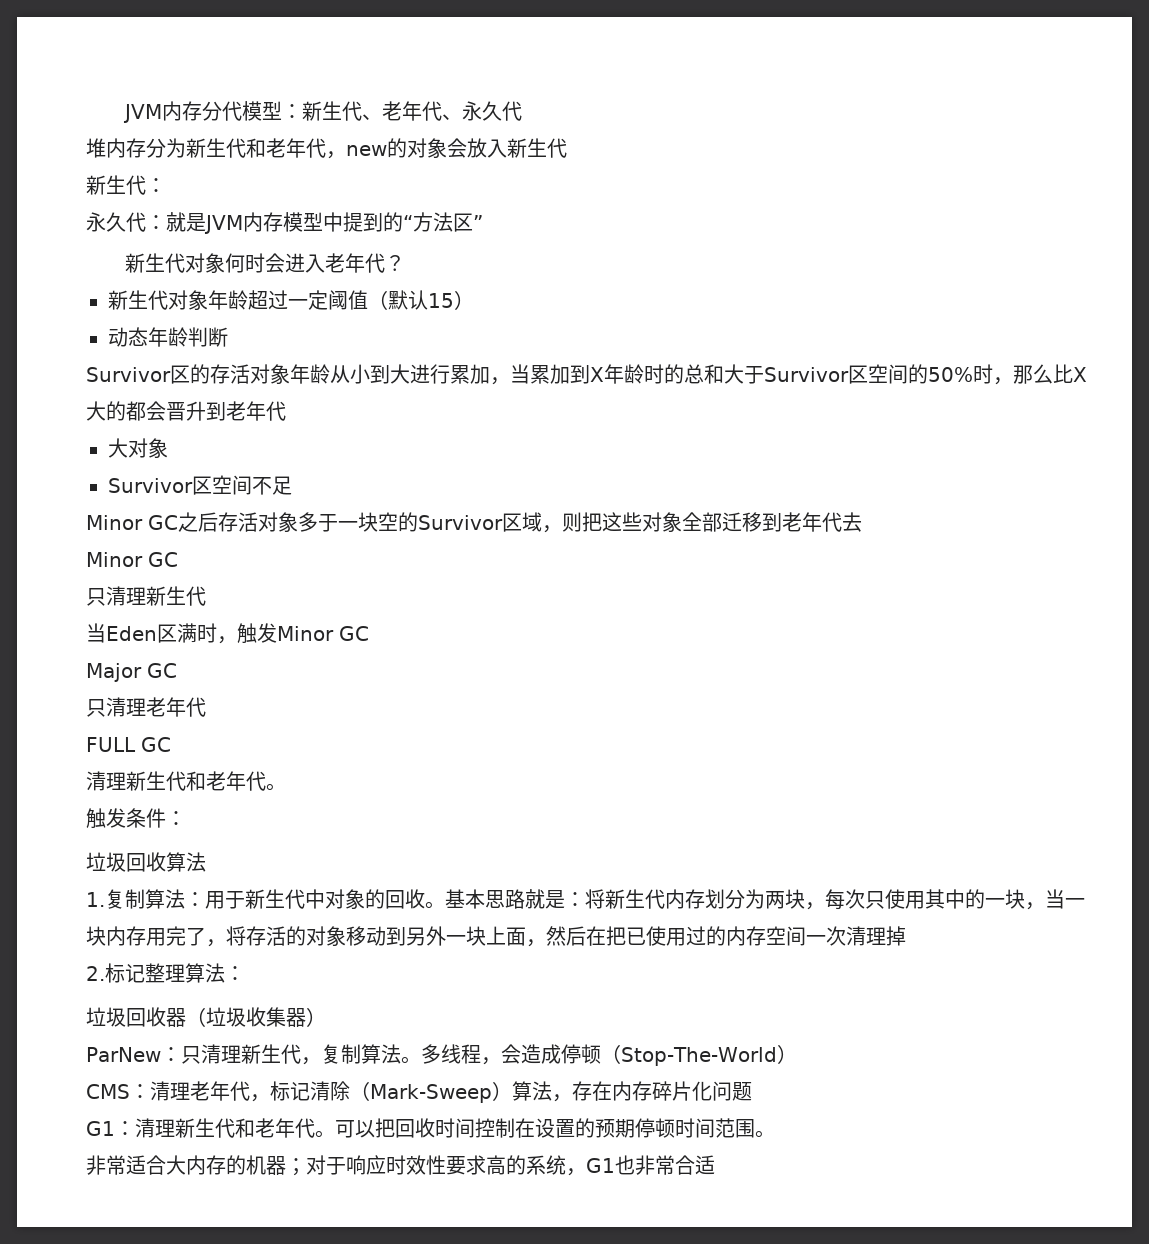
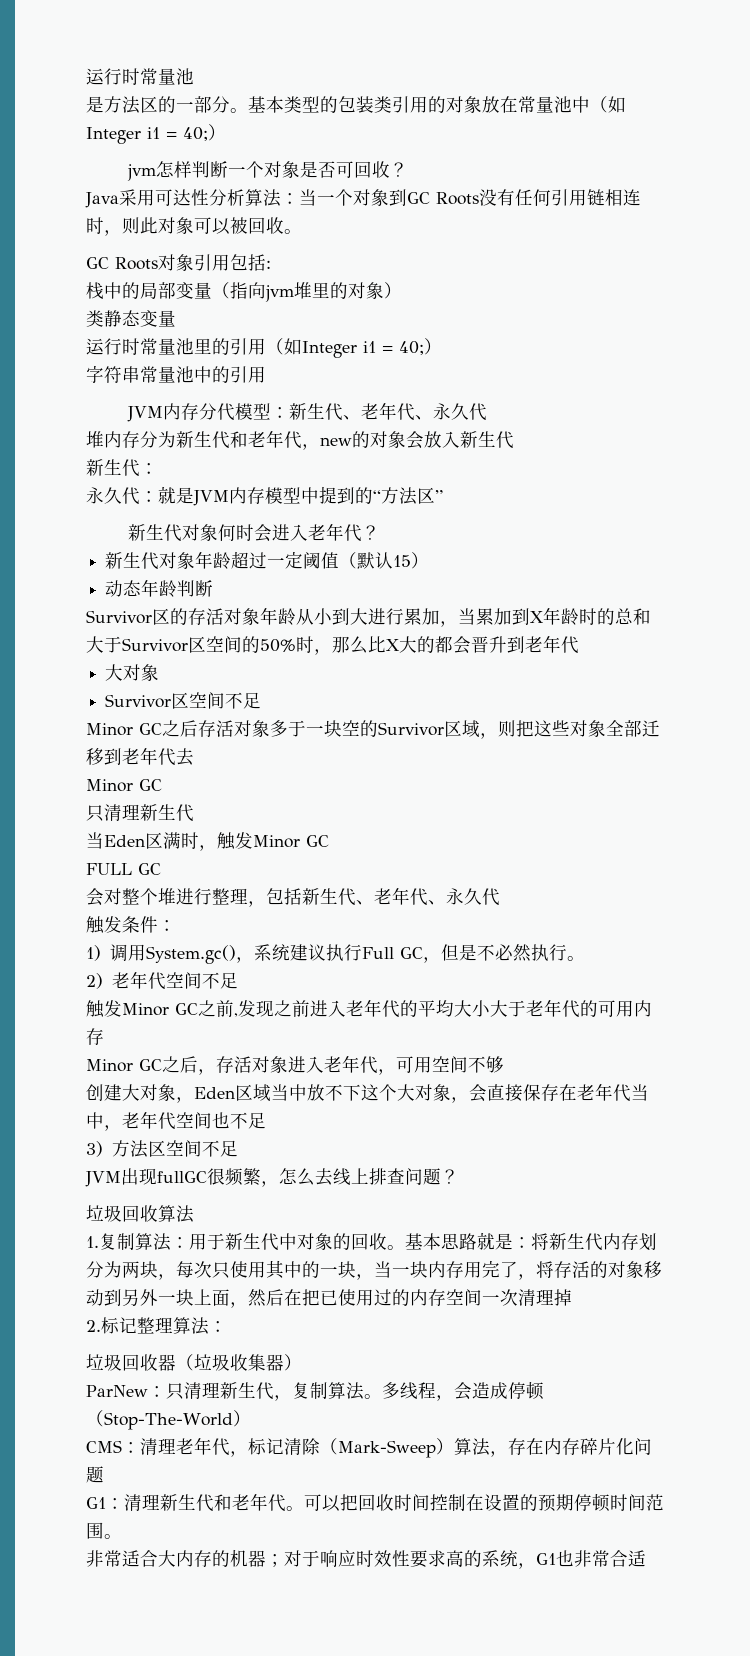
(122, 113) none -> [86,68,194,85] [86,96,626,114] [86,124,226,144] [126,161,408,181] [85,189,641,208] [86,217,302,236] [86,254,271,271] [86,282,402,302] [86,310,176,327] [86,338,442,358] [86,365,266,383] 运行时常量池 // 是方法区的一部分。基本类型的包装类引用的对象放在常量池中（如Integer i1 = 40;） // jvm怎样判断一个对象是否可回收？ // Java采用可达性分析算法：当一个对象到GC Roots没有任何引用链相连时，则此对象可以被回收。 // GC Roots对象引用包括: // 栈中的局部变量（指向jvm堆里的对象） // 类静态变量 // 运行时常量池里的引用（如Integer i1 = 40;） // 字符串常量池中的引用 //
[86,663,177,682] [86,697,206,717] [86,737,171,752] [86,771,286,791] [86,808,186,829] Major GC // 只清理老年代 // FULL GC // 清理新生代和老年代。 // 触发条件： -> [86,863,161,875] [86,887,500,907] [86,916,176,934] [86,944,585,964] [86,971,238,990] [86,999,652,1018] [86,1028,104,1045] [86,1055,504,1075] [86,1083,649,1103] [86,1111,266,1131] [86,1140,238,1158] [85,1168,459,1187] FULL GC // 会对整个堆进行整理，包括新生代、老年代、永久代 // 触发条件： // 1)调用System.gc()，系统建议执行Full GC，但是不必然执行。 // 2)老年代空间不足 // 触发Minor GC之前,发现之前进入老年代的平均大小大于老年代的可用内存 // Minor GC之后，存活对象进入老年代，可用空间不够 // 创建大对象，Eden区域当中放不下这个大对象，会直接保存在老年代当中，老年代空间也不足 // 3)方法区空间不足 // JVM出现fullGC很频繁，怎么去线上排查问题？

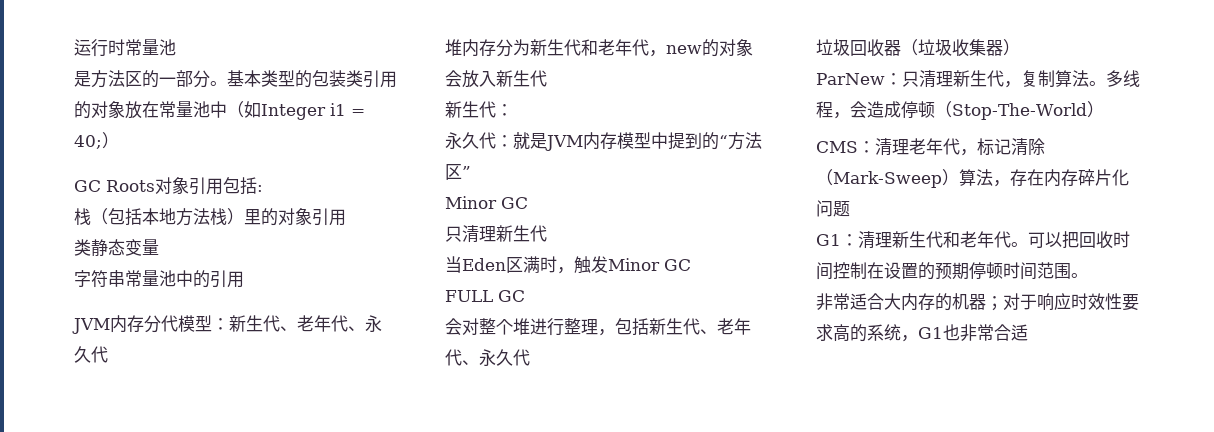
[126,161,408,181] [85,189,641,208] [86,217,302,236] // jvm怎样判断一个对象是否可回收？ // Java采用可达性分析算法：当一个对象到GC Roots没有任何引用链相连时，则此对象可以被回收。 -> (119, 140) none
[104,282,312,302] 中的局部变量（指向jvm堆 -> [91,208,244,226] （包括本地方法栈）
[384,282,402,299] ） -> [312,208,346,226] 引用
[86,338,442,358] // 运行时常量池里的引用（如Integer i1 = 40;） -> (159, 247) none
[127,523,380,542] [105,551,430,570] [105,579,214,598] [86,607,651,627] [86,635,579,655] [105,664,160,681] [105,692,262,709] [86,720,660,739] [86,747,194,766] // 新生代对象何时会进入老年代？ // 新生代对象年龄超过一定阈值（默认15） // 动态年龄判断 // Survivor区的存活对象年龄从小到大进行累加，当累加到X年龄时的总和大于Survivor区空间的50%时，那么比X大的都会晋升到老年代 // 大对象 // Survivor区空间不足 // Minor GC之后存活对象多于一块空的Survivor区域，则把这些对象全部迁移到老年代去 -> (471, 172) none
[86,916,176,934] [86,944,585,964] [86,971,238,990] [86,999,652,1018] [86,1028,104,1045] [86,1055,504,1075] [86,1083,649,1103] [86,1111,266,1131] [86,1140,238,1158] [85,1168,459,1187] [86,1205,194,1223] [86,1232,657,1251] [86,1260,662,1280] [86,1289,572,1308] [86,1317,227,1335] // 触发条件： // 1)调用System.gc()，系统建议执行Full GC，但是不必然执行。 // 2)老年代空间不足 // 触发Minor GC之前,发现之前进入老年代的平均大小大于老年代的可用内存 // Minor GC之后，存活对象进入老年代，可用空间不够 // 创建大对象，Eden区域当中放不下这个大对象，会直接保存在老年代当中，老年代空间也不足 // 3)方法区空间不足 // JVM出现fullGC很频繁，怎么去线上排查问题？ // 垃圾回收算法 // 1.复制算法：用于新生代中对象的回收。基本思路就是：将新生代内存划分为两块，每次只使用其中的一块，当一块内存用完了，将存活的对象移动到另外一块上面，然后在把已使用过的内存空间一次清理掉 // 2.标记整理算法： -> (530, 357) none

